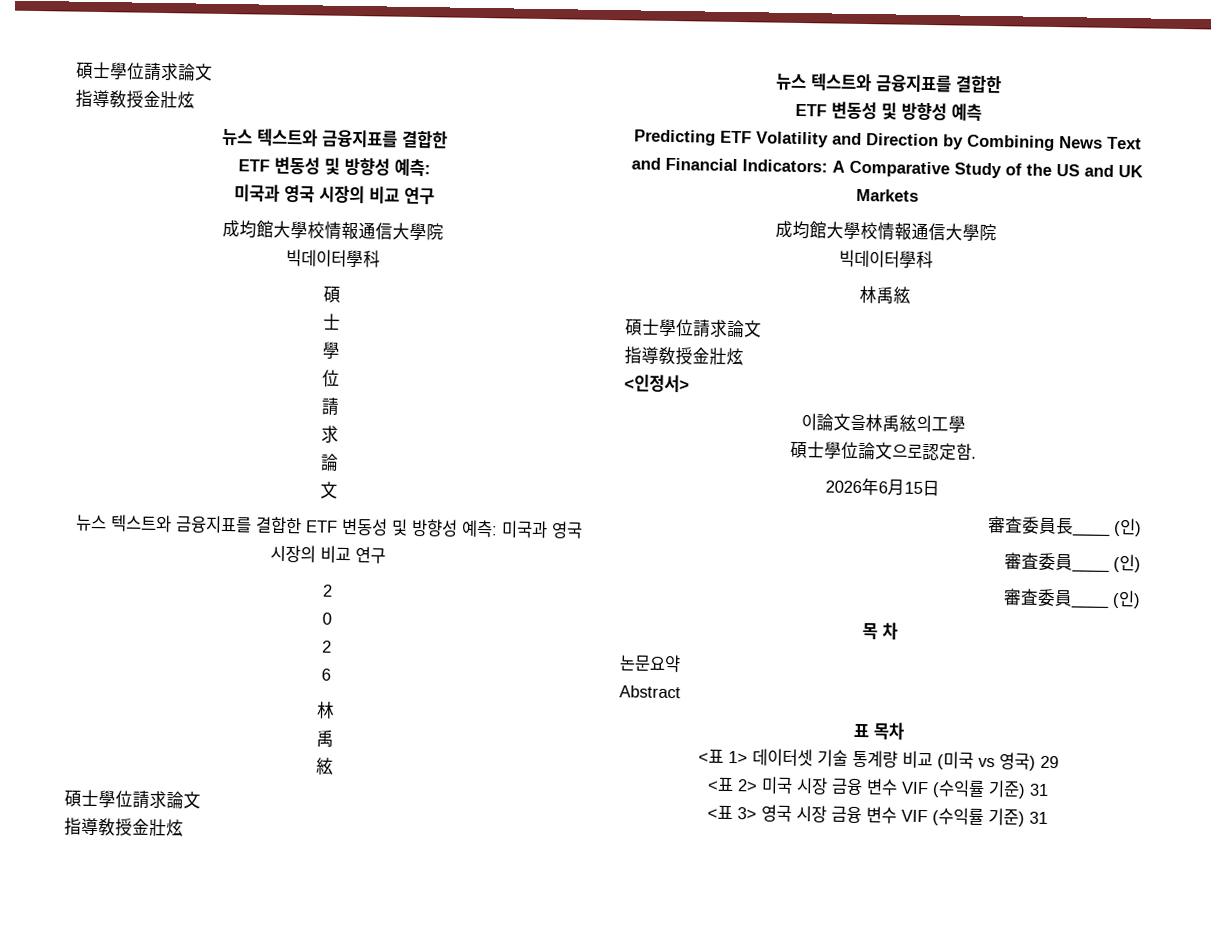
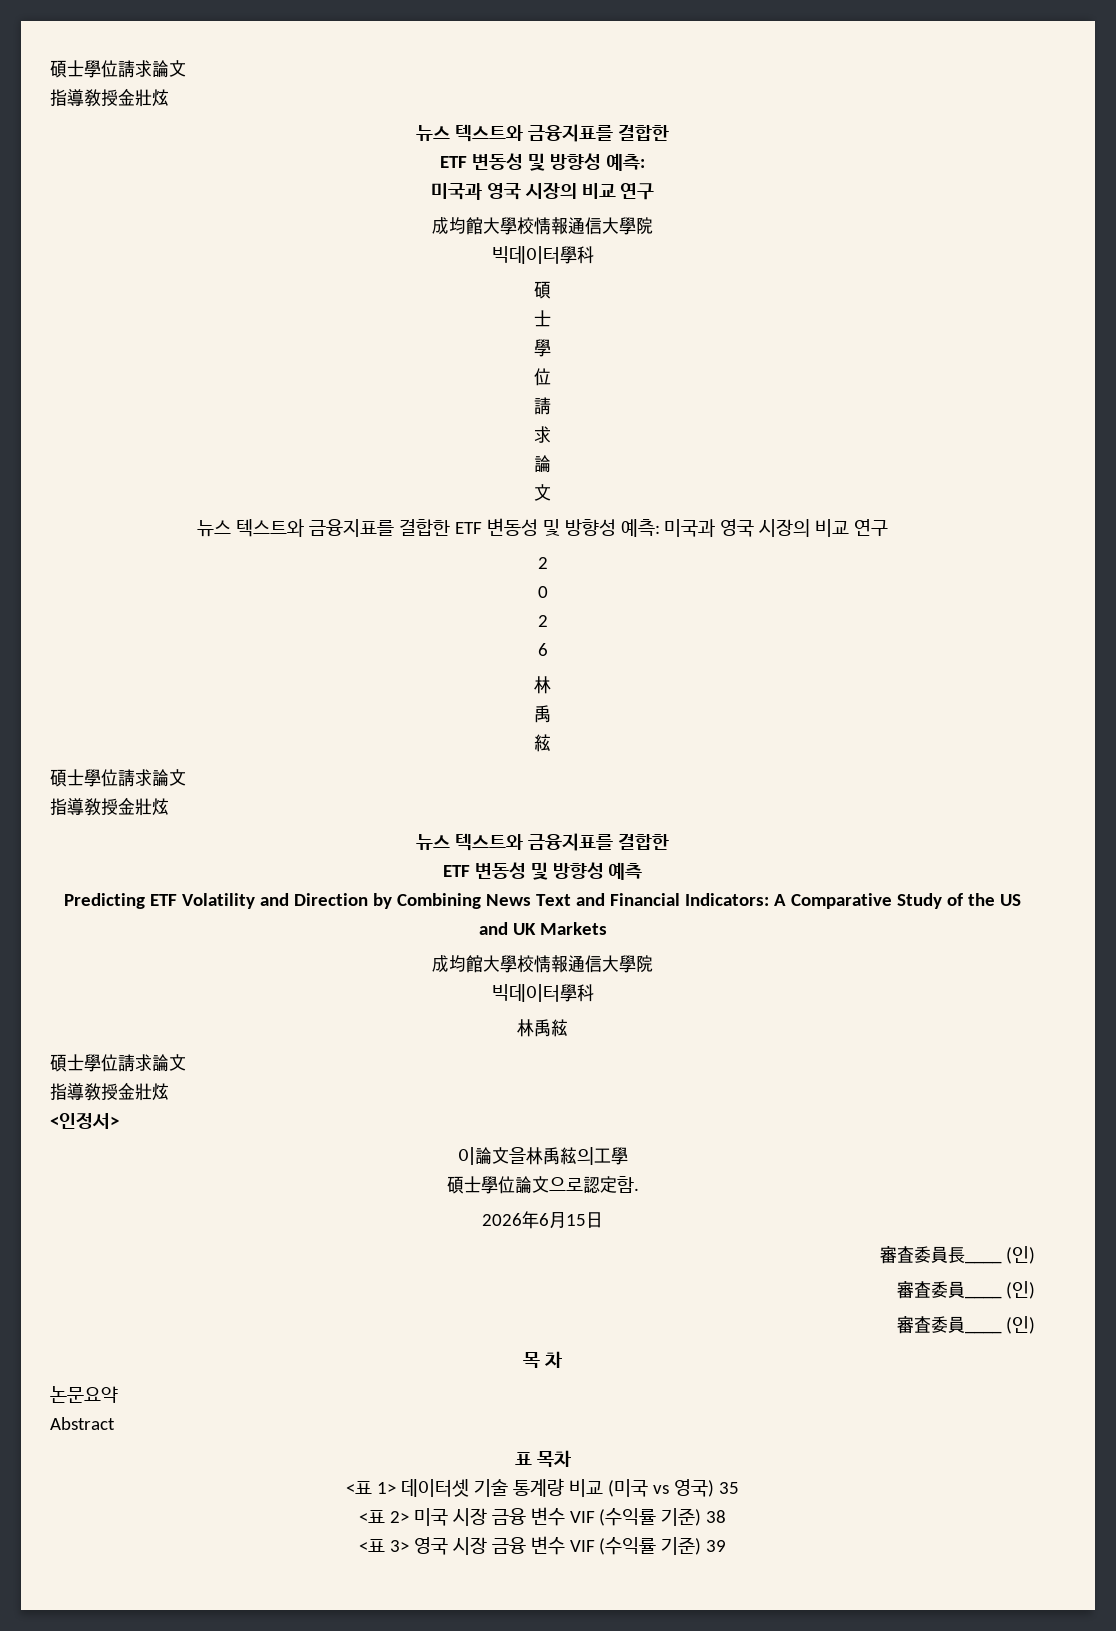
[1039,755,1059,769] 29 -> [718,1482,739,1494] 35
[1028,783,1049,796] 31 -> [706,1510,727,1523] 38
[1028,811,1048,824] 31 -> [706,1540,727,1552] 39

